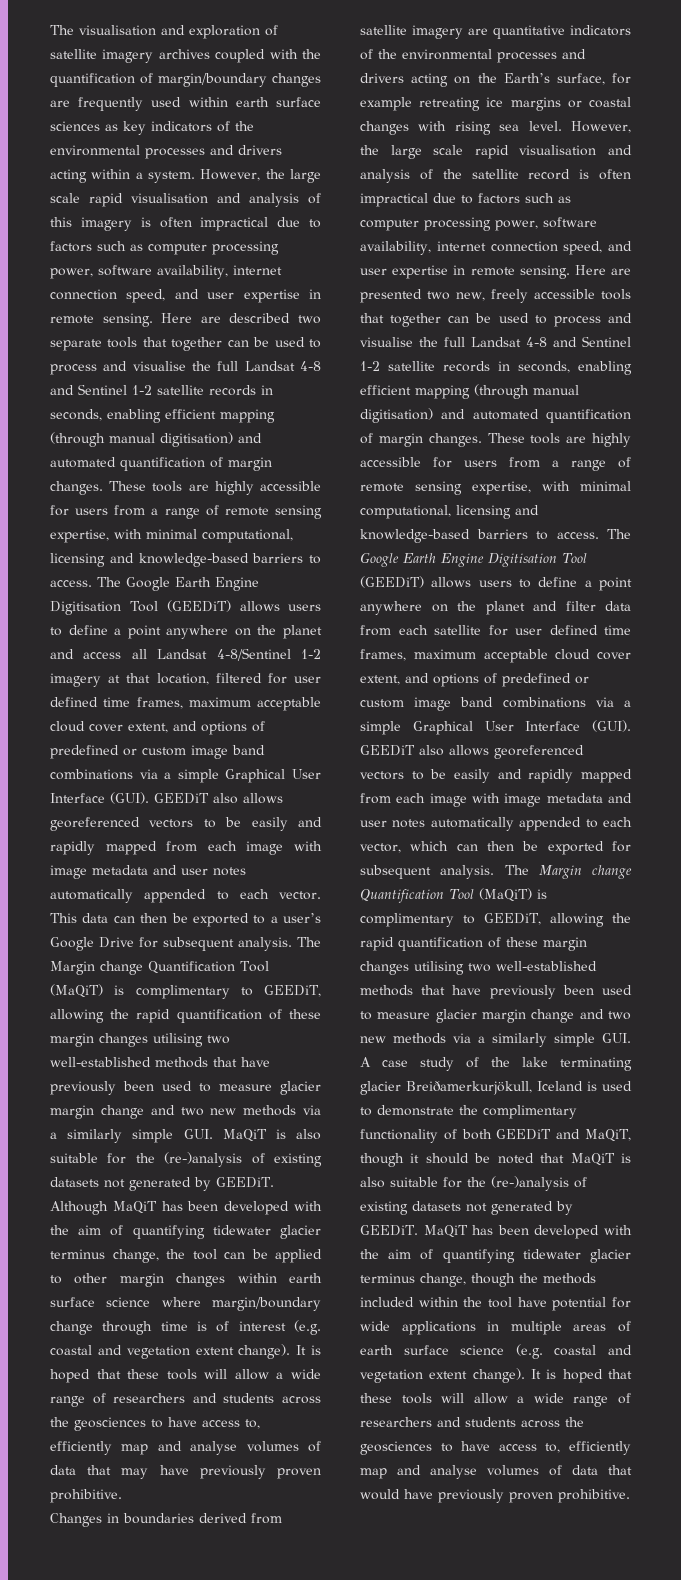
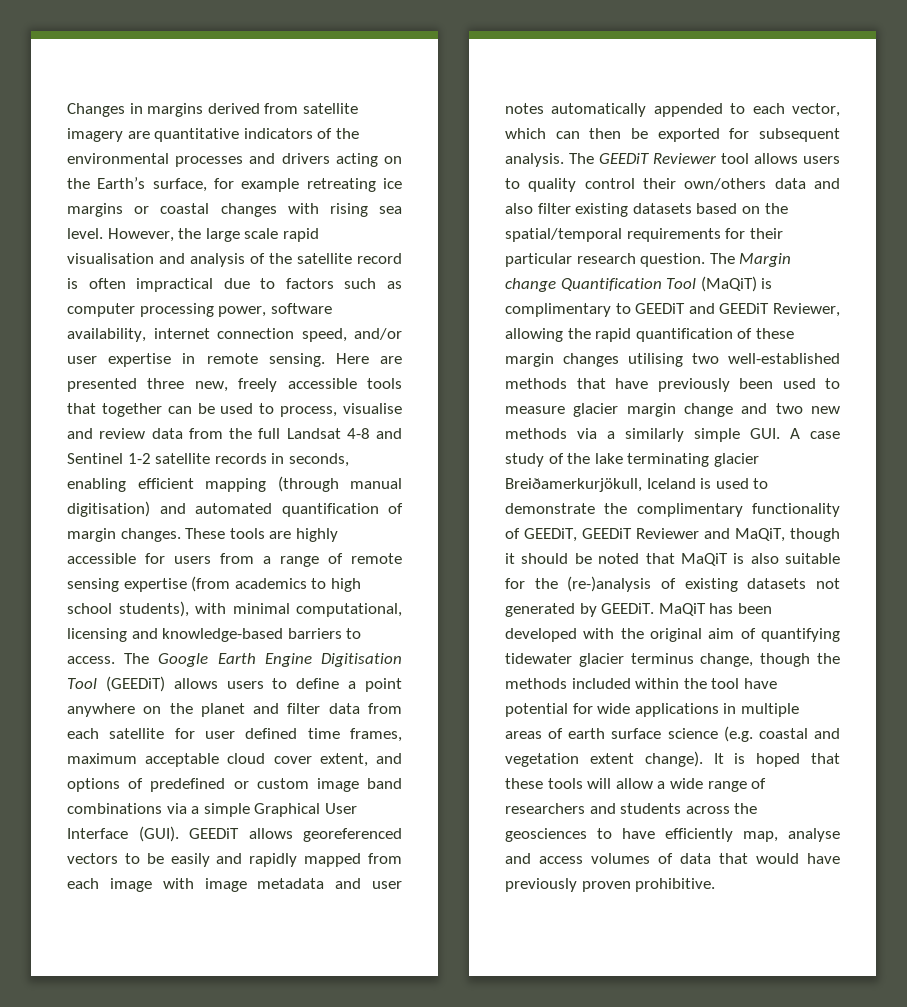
[50,25,278,39] [50,49,321,63] [50,73,321,87] [50,97,321,111] [50,121,254,135] [50,145,282,159] [50,169,321,183] [50,193,321,207] [50,217,321,231] [50,241,279,255] [50,265,282,279] [50,289,321,303] [50,313,321,327] [50,337,321,351] [50,361,322,375] [50,384,273,396] [50,409,275,423] [50,432,262,447] [50,457,272,471] [50,481,321,495] [50,505,322,519] [50,529,293,543] [50,553,321,567] [50,577,259,591] [50,600,321,615] [50,625,322,639] [50,648,321,661] [50,673,321,687] [50,697,321,711] [50,721,265,735] [50,745,265,759] [50,769,321,783] [50,792,283,804] [50,817,322,831] [50,841,322,855] [50,865,246,879] [50,889,321,903] [50,913,321,927] [50,937,321,951] [50,961,269,975] [50,984,322,999] [50,1009,321,1023] [50,1033,230,1047] [50,1057,270,1068] [50,1081,321,1095] [50,1105,321,1119] [50,1129,321,1143] [50,1152,322,1167] [50,1177,274,1191] [50,1201,322,1215] [50,1225,321,1239] [50,1249,322,1263] [50,1273,322,1287] [50,1297,321,1311] [50,1320,321,1335] [50,1344,322,1359] [50,1369,322,1383] [50,1393,321,1407] [50,1417,260,1431] [50,1441,321,1455] [50,1465,321,1479] [50,1489,122,1503] The visualisation and exploration of satellite imagery archives coupled with the quantification of margin/boundary changes are frequently used within earth surface sciences as key indicators of the environmental processes and drivers acting within a system. However, the large scale rapid visualisation and analysis of this imagery is often impractical due to factors such as computer processing power, software availability, internet connection speed, and user expertise in remote sensing. Here are described two separate tools that together can be used to process and visualise the full Landsat 4-8 and Sentinel 1-2 satellite records in seconds, enabling efficient mapping (through manual digitisation) and automated quantification of margin changes. These tools are highly accessible for users from a range of remote sensing expertise, with minimal computational, licensing and knowledge-based barriers to access. The Google Earth Engine Digitisation Tool (GEEDiT) allows users to define a point anywhere on the planet and access all Landsat 4-8/Sentinel 1-2 imagery at that location, filtered for user defined time frames, maximum acceptable cloud cover extent, and options of predefined or custom image band combinations via a simple Graphical User Interface (GUI). GEEDiT also allows georeferenced vectors to be easily and rapidly mapped from each image with image metadata and user notes automatically appended to each vector. This data can then be exported to a user’s Google Drive for subsequent analysis. The Margin change Quantification Tool (MaQiT) is complimentary to GEEDiT, allowing the rapid quantification of these margin changes utilising two well-established methods that have previously been used to measure glacier margin change and two new methods via a similarly simple GUI. MaQiT is also suitable for the (re-)analysis of existing datasets not generated by GEEDiT. Although MaQiT has been developed with the aim of quantifying tidewater glacier terminus change, the tool can be applied to other margin changes within earth surface science where margin/boundary change through time is of interest (e.g. coastal and vegetation extent change). It is hoped that these tools will allow a wide range of researchers and students across the geosciences to have access to, efficiently map and analyse volumes of data that may have previously proven prohibitive. // -> (67, 110) none
[123,1513,194,1524] boundaries -> [147,103,204,117] margins
[608,241,632,251] and -> [354,328,402,340] and/or
[427,291,451,300] two -> [147,378,185,389] three
[553,313,632,327] [360,337,413,347] process and visualise -> [280,403,402,417] [67,428,223,439] process, visualise and review data from
[472,481,531,495] expertise, -> [123,576,361,592] [67,601,189,617] expertise (from academics to high school students),
[419,745,444,756] also -> (239, 833) none
[538,865,632,879] [360,888,547,903] [360,913,542,927] Margin change Quantification Tool (MaQiT) is complimentary to GEEDiT, -> [599,153,840,164] [505,178,840,192] [505,203,788,217] [505,228,783,242] [505,253,792,267] [505,276,773,292] [505,303,840,317] GEEDiT Reviewer tool allows users to quality control their own/others data and also filter existing datasets based on the spatial/temporal requirements for their particular research question. The Margin change Quantification Tool (MaQiT) is complimentary to GEEDiT and GEEDiT Reviewer,
[461,1129,552,1140] both GEEDiT -> [524,528,699,542] GEEDiT, GEEDiT Reviewer
(379, 1254) none -> [650,628,702,642] original
[498,1441,631,1455] [360,1465,477,1479] access to, efficiently map and analyse -> [665,828,840,842] [505,853,583,864] efficiently map, analyse and access

